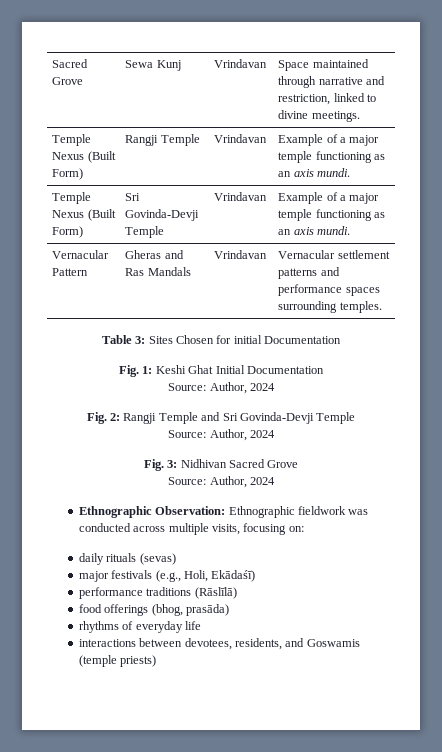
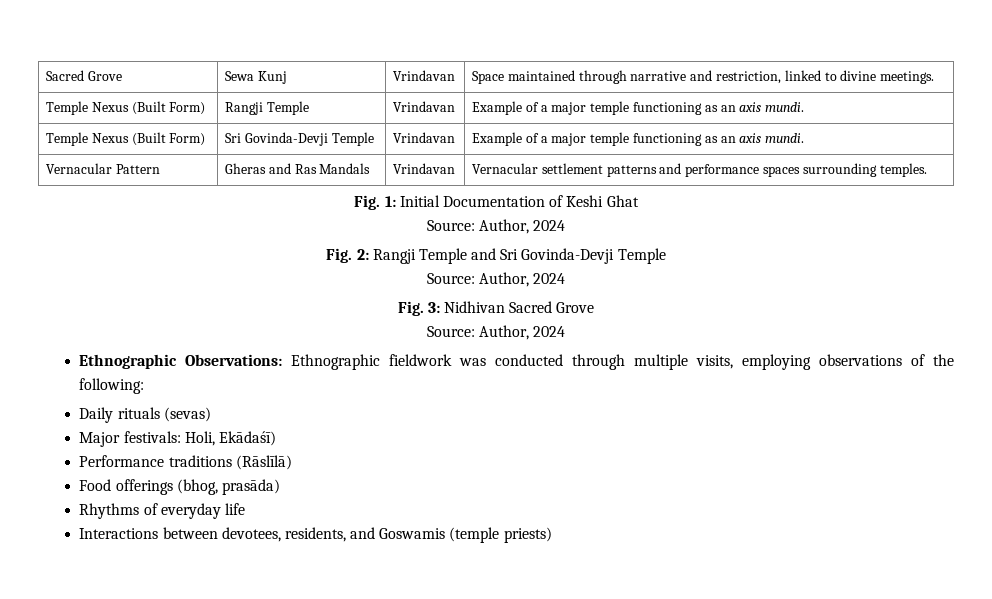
[101,335,342,344] // Table 3: Sites Chosen for initial Documentation -> (927, 170) none
(153, 370) none -> [399,195,564,207] Initial Documentation of
[215,365,324,374] Initial Documentation -> (639, 201) none
[155,506,226,515] Observation: -> [185,354,283,366] Observations:
[133,526,166,532] across -> [572,354,626,370] through
[243,523,304,535] [78,553,104,565] focusing on: // daily -> [742,354,954,370] [79,378,145,394] [79,407,114,423] employing observations of the following: // Daily
[78,570,181,582] major festivals (e.g., -> [79,431,181,447] Major festivals:
[78,587,143,599] performance -> [79,455,165,467] Performance
[78,604,102,613] food -> [79,479,112,491] Food
[78,621,119,633] rhythms -> [79,503,140,519] Rhythms
[78,639,136,647] interactions -> [79,528,159,539] Interactions

